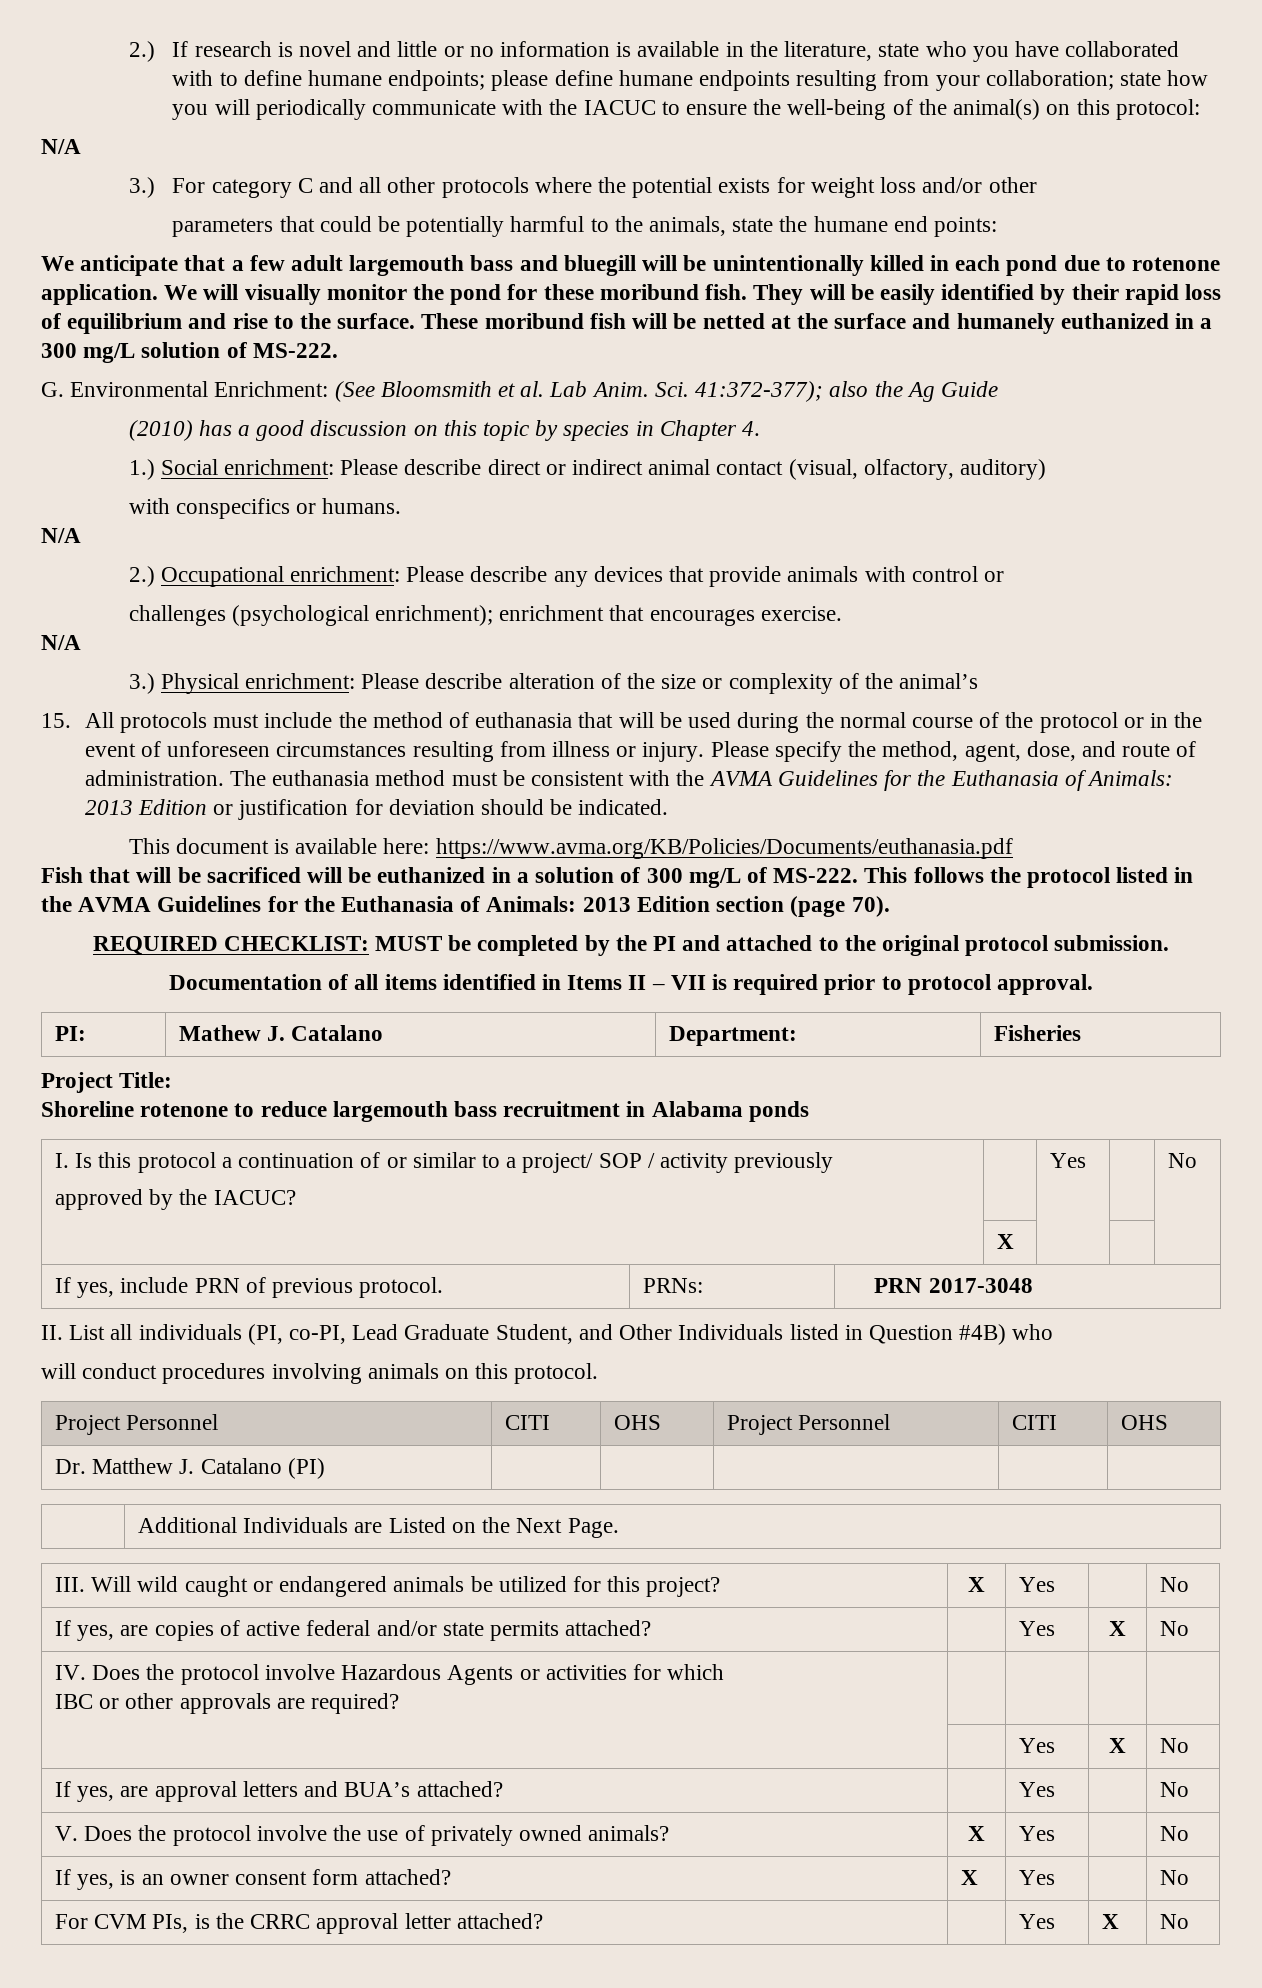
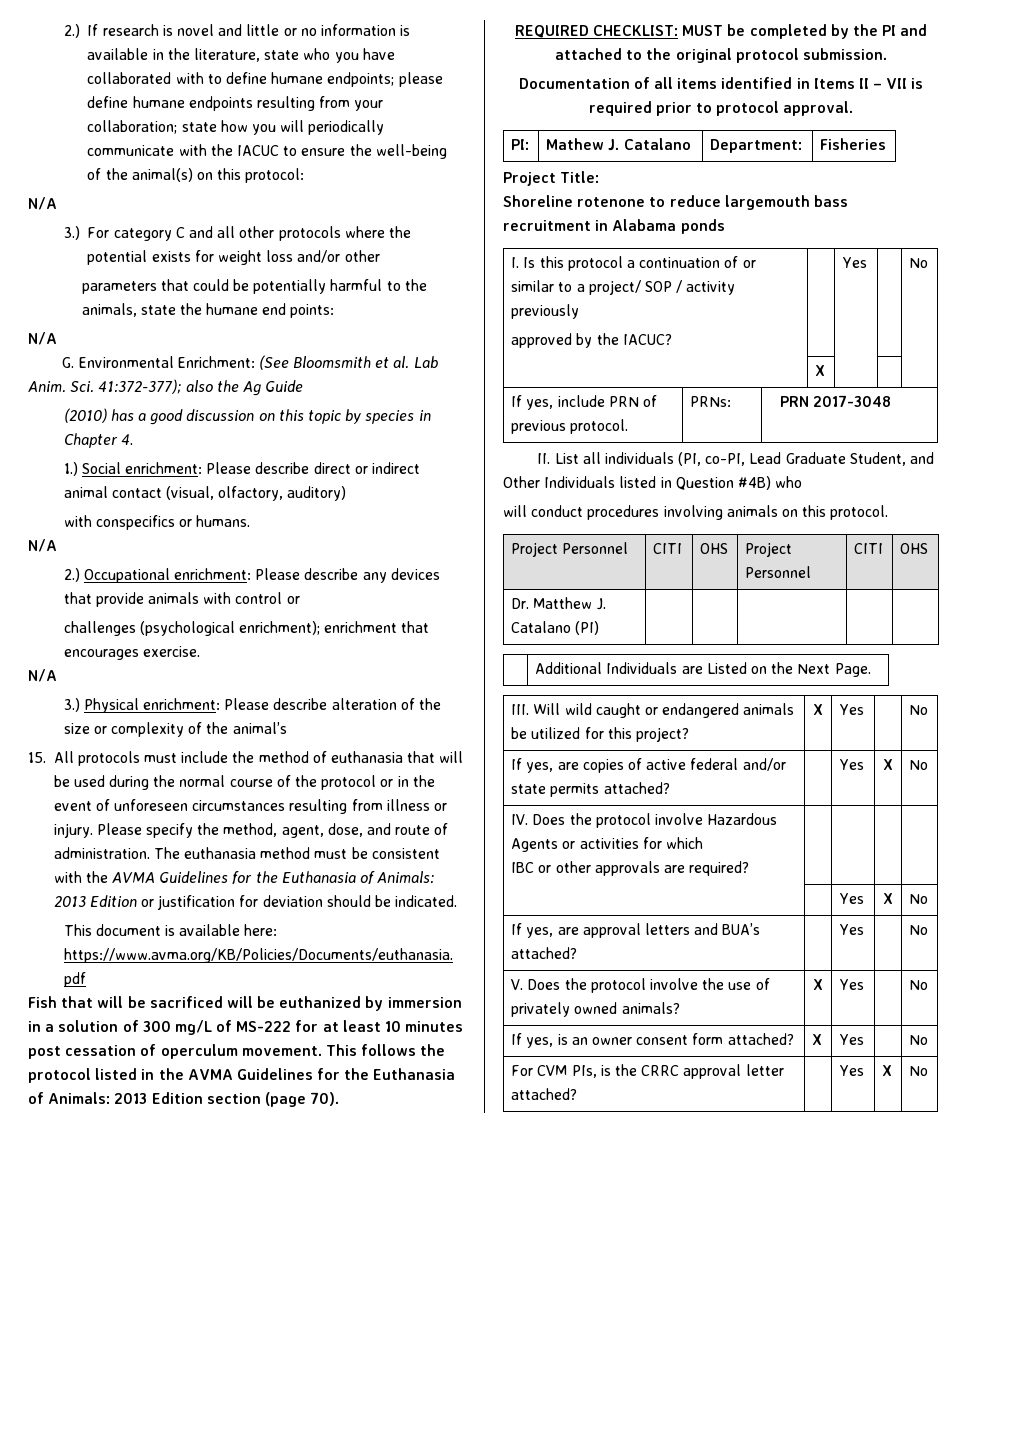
[41,255,1220,276] [41,284,1221,305] [41,313,1213,334] [41,342,338,363] We anticipate that a few adult largemouth bass and bluegill will be unintentionally killed in each pond due to rotenone application. We will visually monitor the pond for these moribund fish. They will be easily identified by their rapid loss of equilibrium and rise to the surface. These moribund fish will be netted at the surface and humanely euthanized in a 300 mg/L solution of MS-222. -> [28,332,57,345] N/A
(486, 875) none -> [365,996,462,1011] by immersion
[773,868,859,883] MS-222. -> [236,1020,464,1032] [28,1044,322,1059] MS-222 for at least 10 minutes post cessation of operculum movement.

